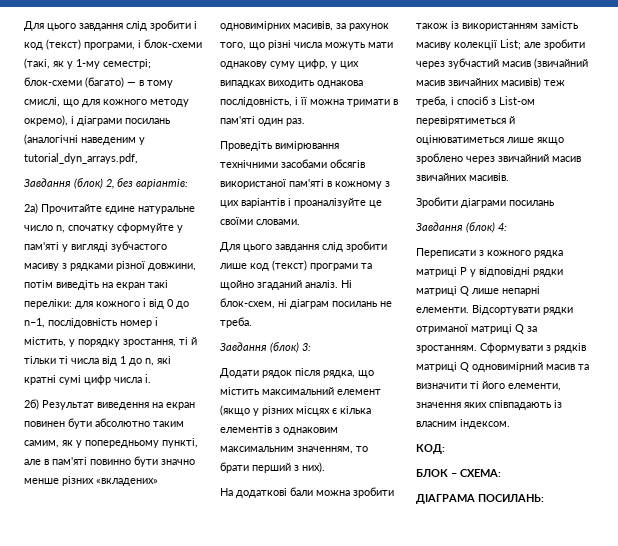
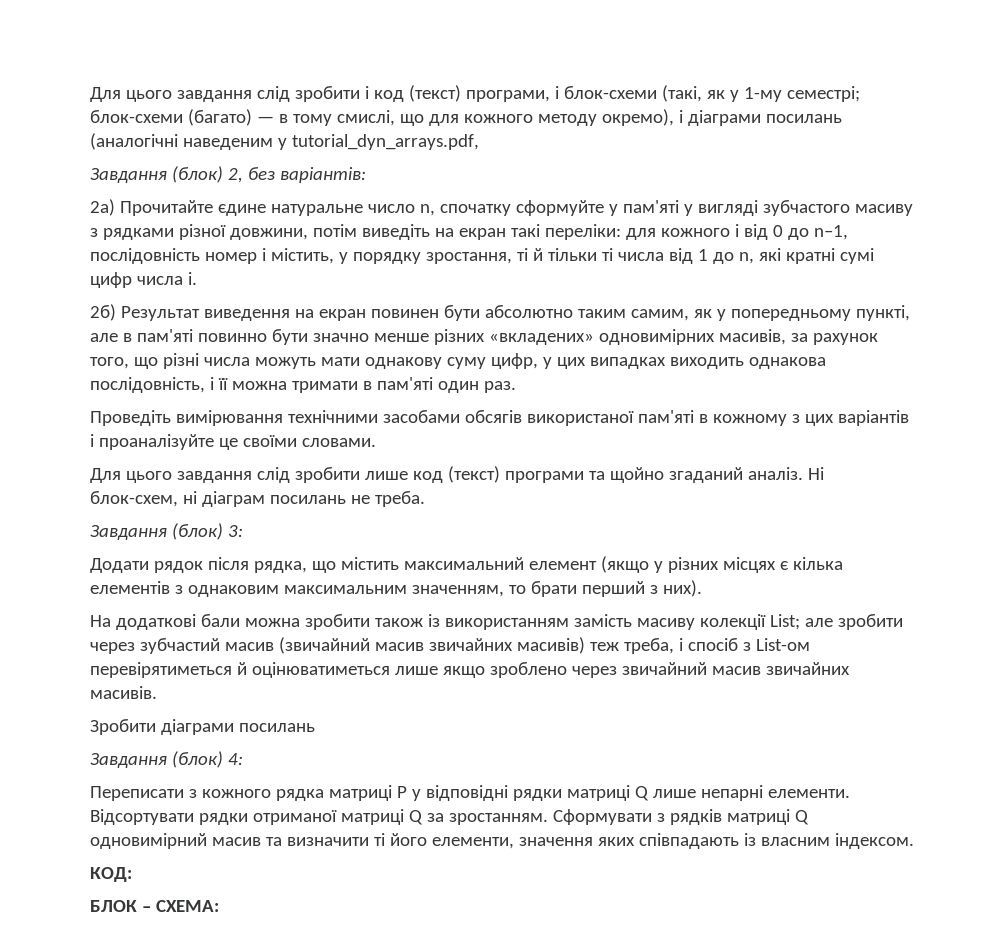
[416,494,544,504] // ДІАГРАМА ПОСИЛАНЬ: -> (219, 906) none

